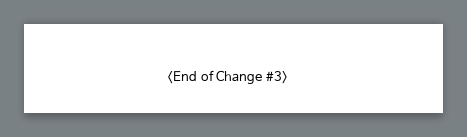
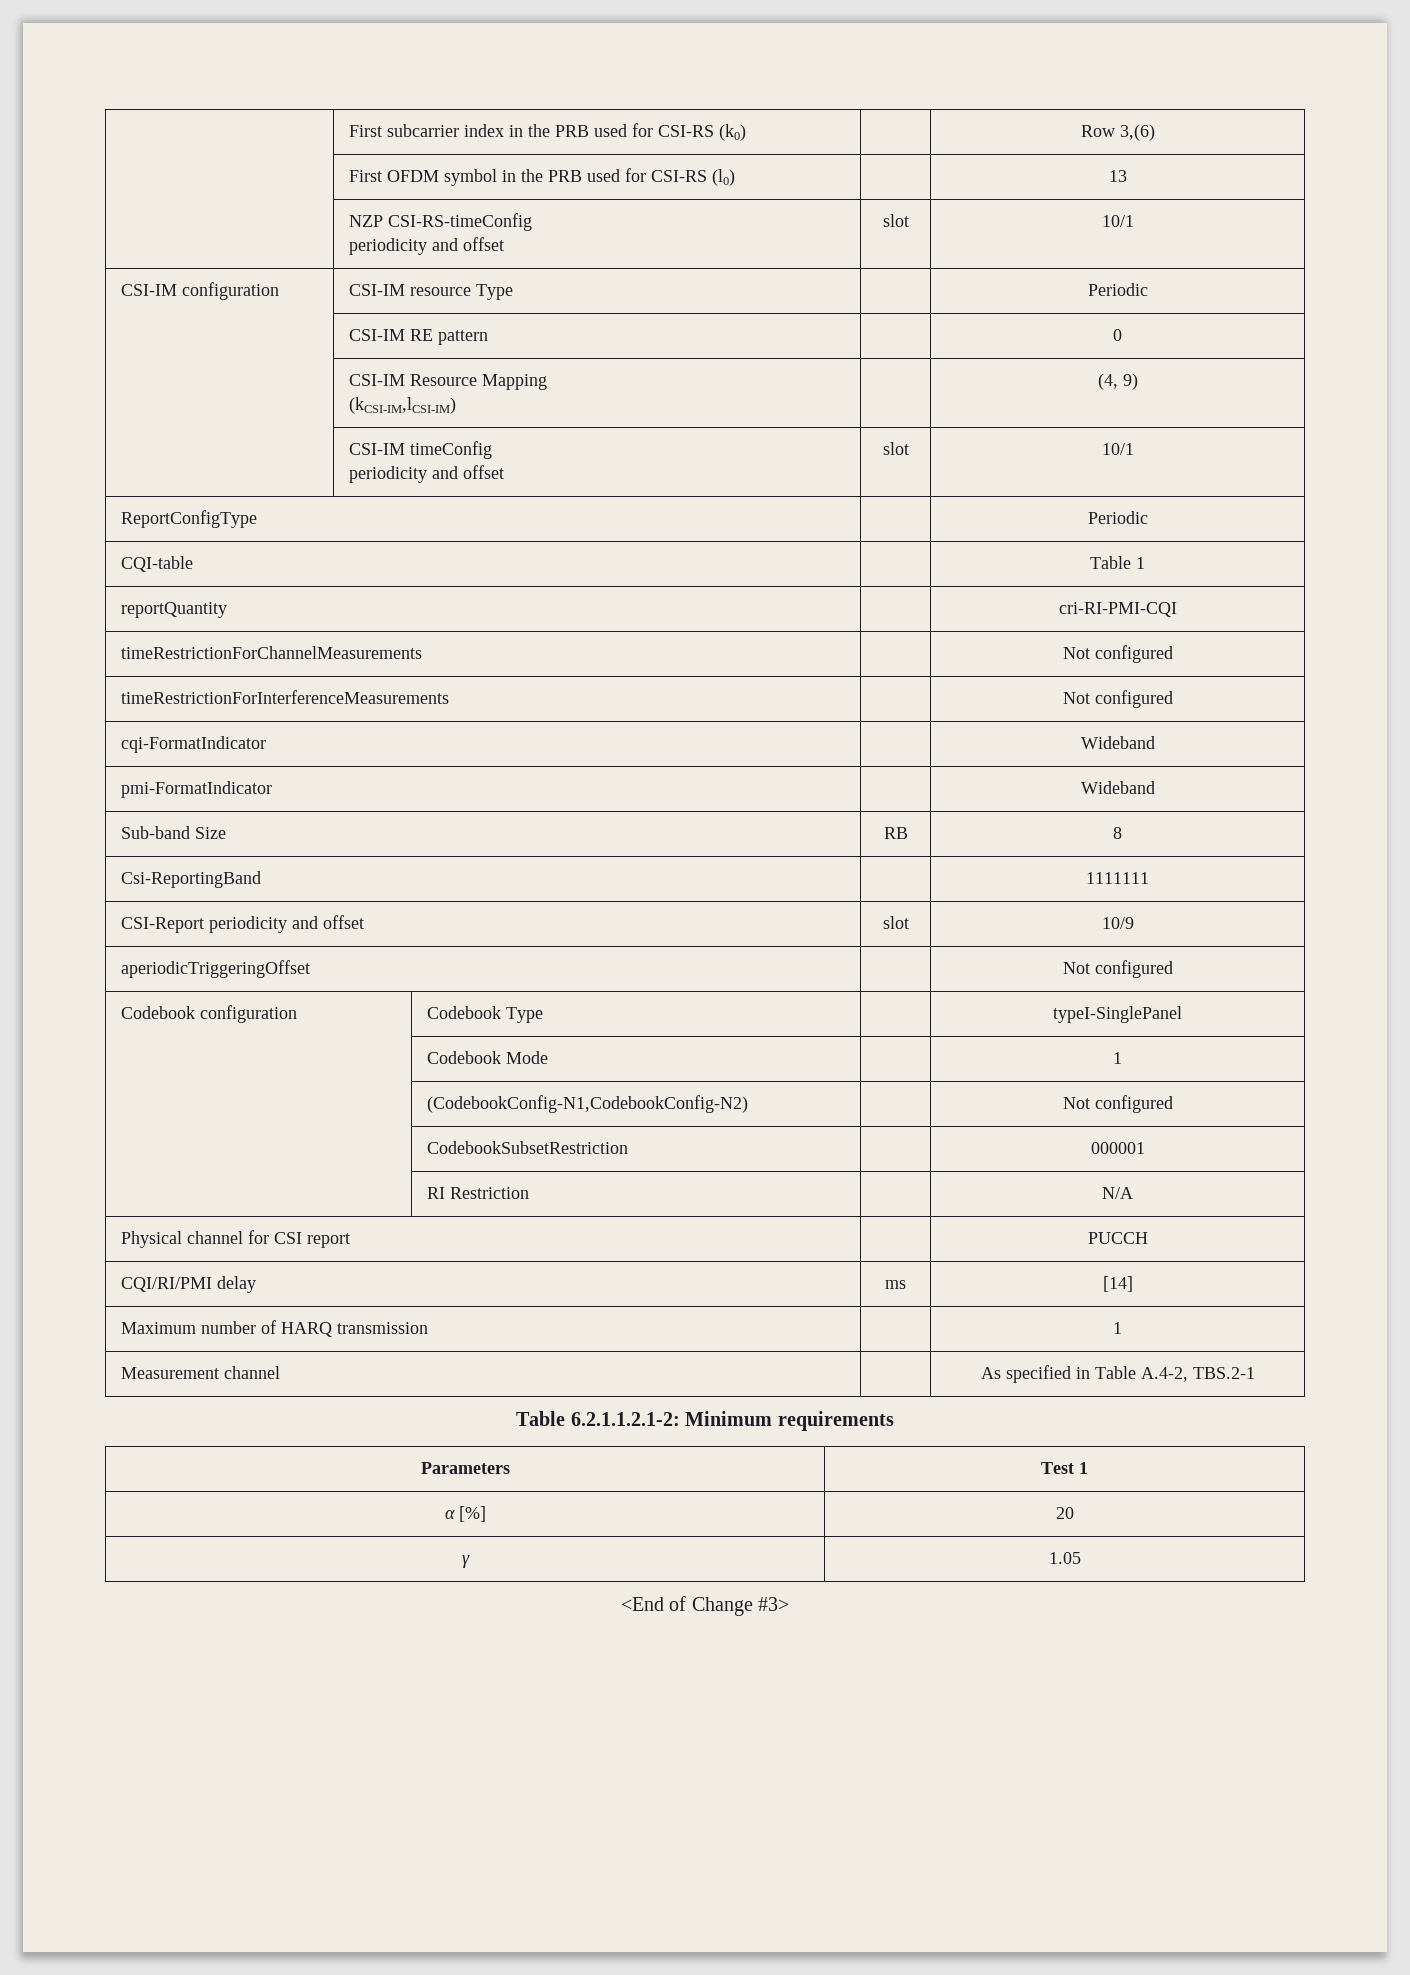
(167, 77) none -> [348,123,746,141] [1080,124,1155,141] [348,168,735,186] [1108,170,1127,182] [348,213,532,231] [348,237,504,255] [882,214,909,227] [1101,215,1134,227] [120,282,279,300] [348,284,513,300] [1087,283,1148,296] [348,329,488,345] [1113,329,1122,341] [348,374,547,390] [348,397,456,414] [1097,373,1138,390] [348,441,492,459] [348,465,504,483] [882,442,909,455] [1101,443,1134,455] [120,510,257,528] [1087,511,1148,524] [120,556,193,572] [1090,556,1145,569] [120,602,227,618] [1058,602,1177,617] [120,646,422,659] [1062,645,1173,663] [120,690,449,704] [1062,690,1173,708] [120,736,266,753] [1080,736,1155,749] [120,781,272,798] [1080,781,1155,794] [120,826,226,839] [883,827,908,839] [1113,827,1122,839] [120,871,261,888] [1086,872,1149,884] [120,915,364,933] [882,916,909,929] [1101,917,1134,929] [120,960,310,978] [1062,960,1173,978] [120,1005,297,1023] [426,1006,543,1023] [1053,1006,1182,1023] [426,1051,548,1064] [1113,1052,1122,1064] [426,1095,748,1113] [1062,1095,1173,1113] [426,1141,628,1154] [1090,1142,1145,1154] [426,1187,529,1199] [1102,1187,1133,1199] [120,1230,350,1248] [1087,1232,1148,1244] [120,1276,256,1293] [885,1280,906,1289] [1102,1276,1133,1292] [120,1320,428,1337] [1113,1322,1122,1334] [120,1366,280,1379] [980,1365,1255,1383] [516,1411,894,1431] [420,1462,510,1474] [1041,1462,1088,1474] [444,1506,486,1522] [1055,1507,1074,1519] [461,1555,470,1568] [1048,1552,1081,1564] | First subcarrier index in the PRB used for CSI-RS (k0) | | Row 3,(6) // | First OFDM symbol in the PRB used for CSI-RS (l0) | | 13 // | NZP CSI-RS-timeConfig // periodicity and offset | slot | 10/1 // CSI-IM configuration | CSI-IM resource Type | | Periodic // | CSI-IM RE pattern | | 0 // | CSI-IM Resource Mapping // (kCSI-IM,lCSI-IM) | | (4, 9) // | CSI-IM timeConfig // periodicity and offset | slot | 10/1 // ReportConfigType | | Periodic // CQI-table | | Table 1 // reportQuantity | | cri-RI-PMI-CQI // timeRestrictionForChannelMeasurements | | Not configured // timeRestrictionForInterferenceMeasurements | | Not configured // cqi-FormatIndicator | | Wideband // pmi-FormatIndicator | | Wideband // Sub-band Size | RB | 8 // Csi-ReportingBand | | 1111111 // CSI-Report periodicity and offset | slot | 10/9 // aperiodicTriggeringOffset | | Not configured // Codebook configuration | Codebook Type | | typeI-SinglePanel // | Codebook Mode | | 1 // | (CodebookConfig-N1,CodebookConfig-N2) | | Not configured // | CodebookSubsetRestriction | | 000001 // | RI Restriction | | N/A // Physical channel for CSI report | | PUCCH // CQI/RI/PMI delay | ms | [14] // Maximum number of HARQ transmission | | 1 // Measurement channel | | As specified in Table A.4-2, TBS.2-1 // Table 6.2.1.1.2.1-2: Minimum requirements // Parameters | Test 1 // α [%] | 20 // γ | 1.05 //

